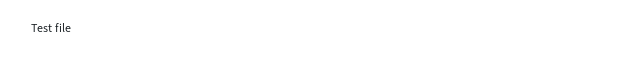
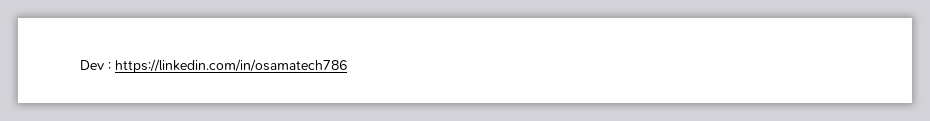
[31,23,72,32] Test file -> [80,59,347,73] Dev : https://linkedin.com/in/osamatech786

